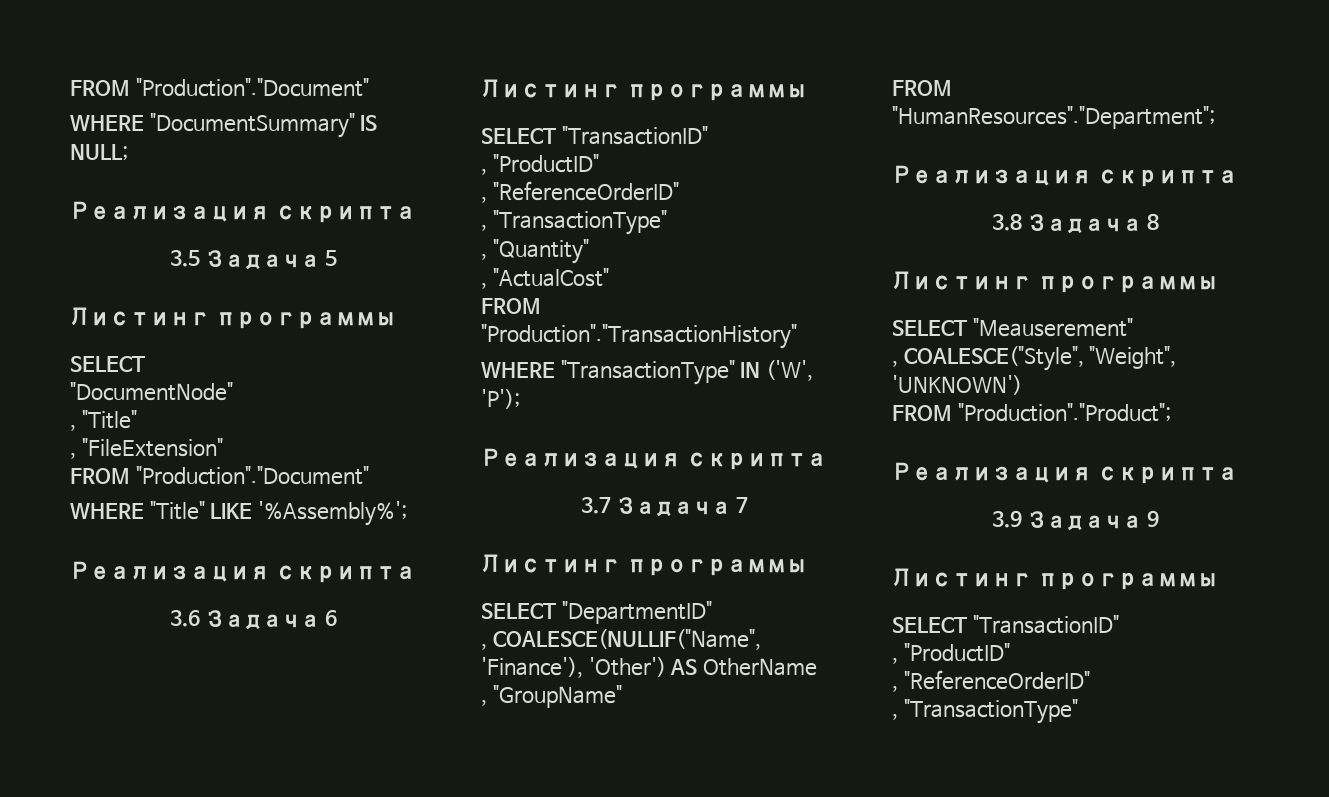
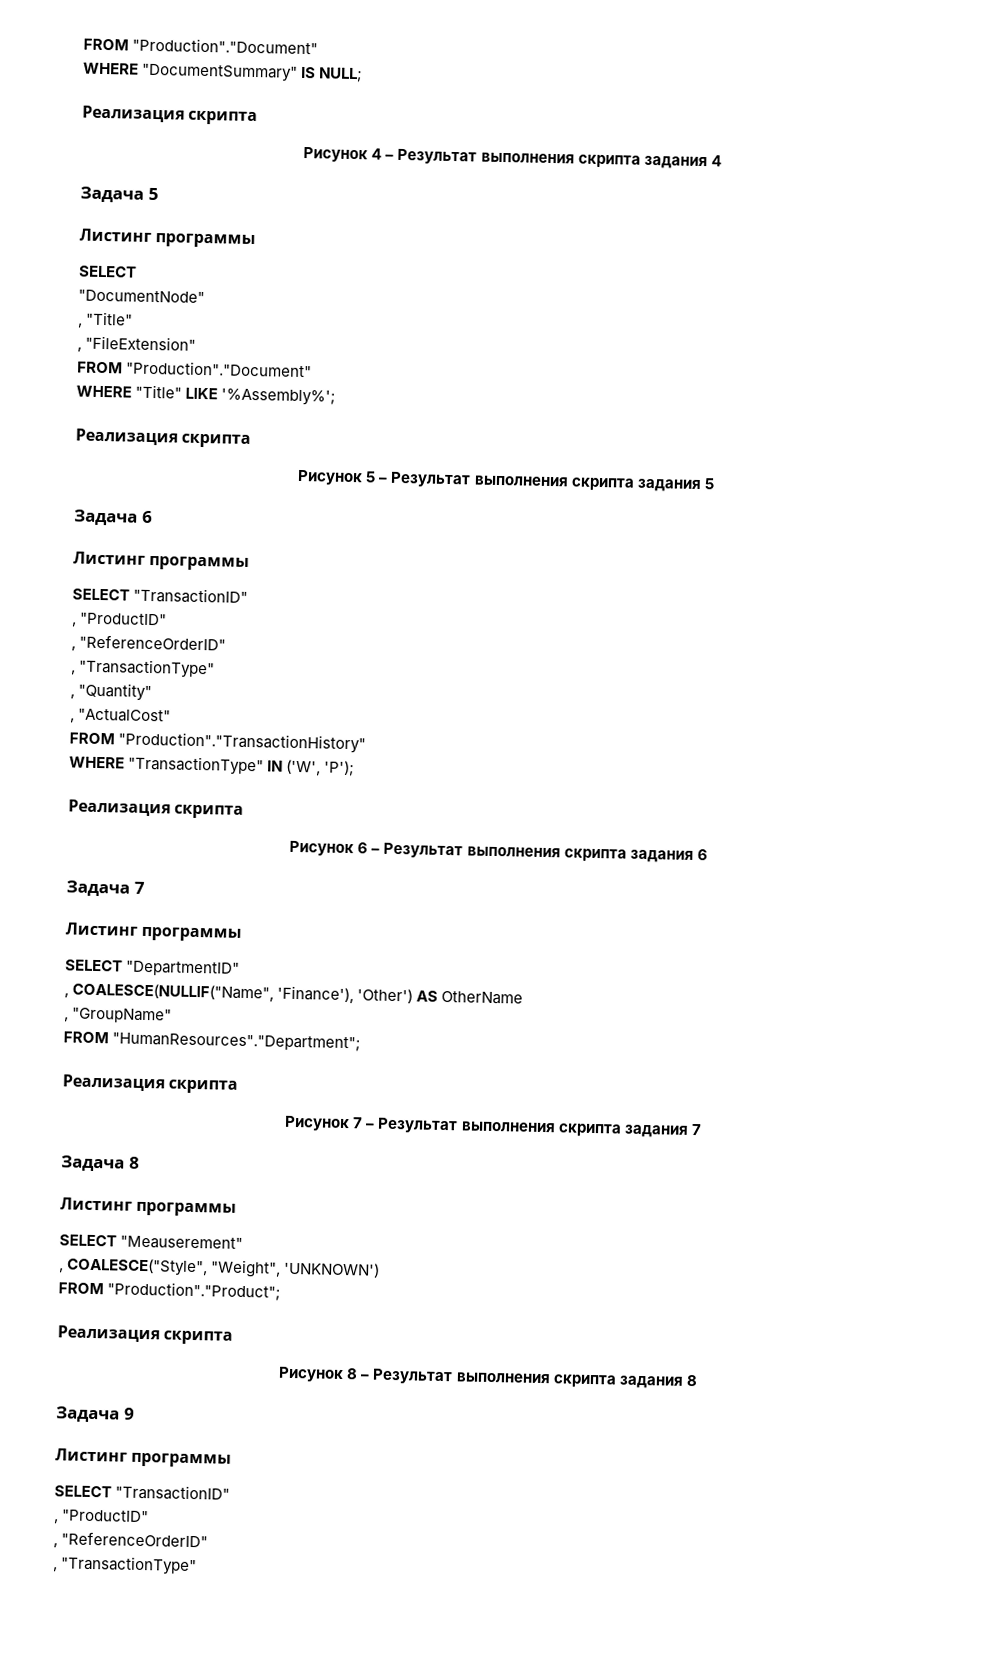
[169,250,200,267] 3.5 -> [303,146,722,170] Рисунок 4 – Результат выполнения скрипта задания 4 //
[169,610,200,627] 3.6 -> [297,469,715,493] Рисунок 5 – Результат выполнения скрипта задания 5 //
[580,497,611,514] 3.7 -> [289,840,708,863] Рисунок 6 – Результат выполнения скрипта задания 6 //
[991,213,1022,231] 3.8 -> [284,1115,702,1138] Рисунок 7 – Результат выполнения скрипта задания 7 //
[991,510,1022,528] 3.9 -> [278,1366,698,1389] Рисунок 8 – Результат выполнения скрипта задания 8 //

